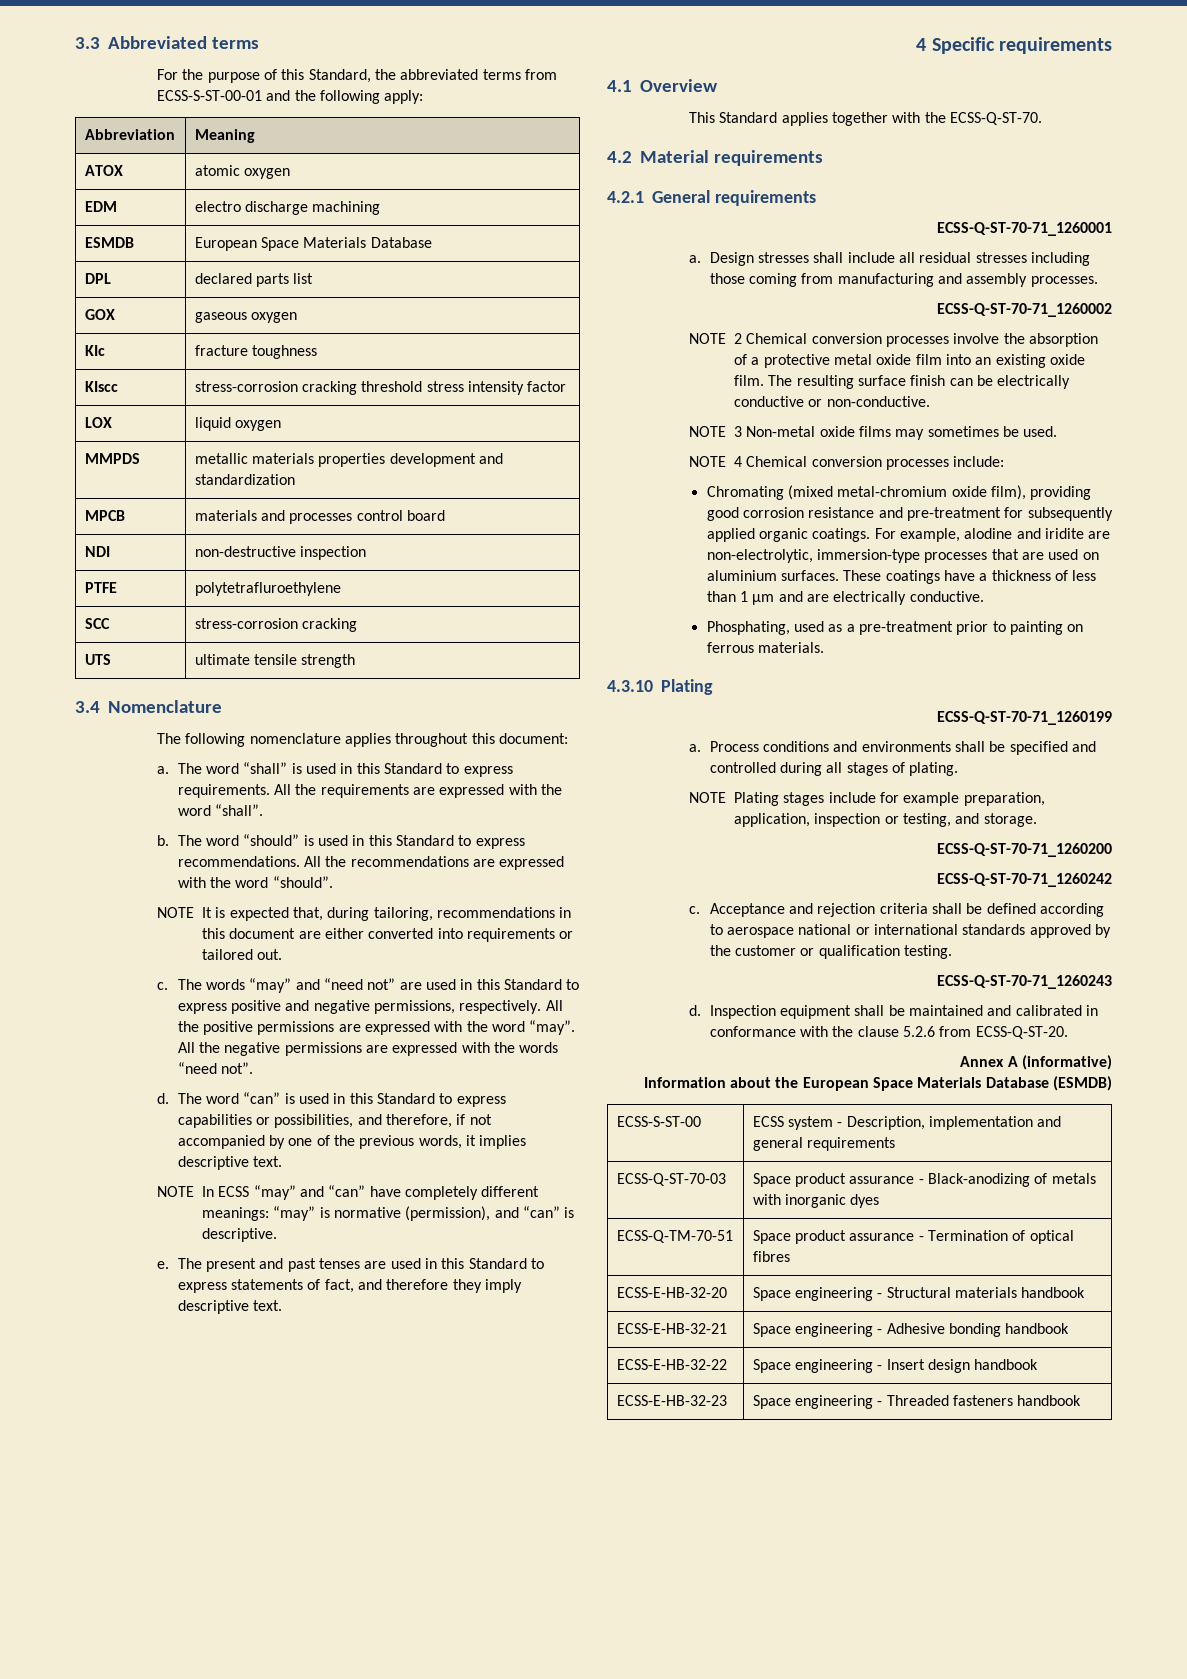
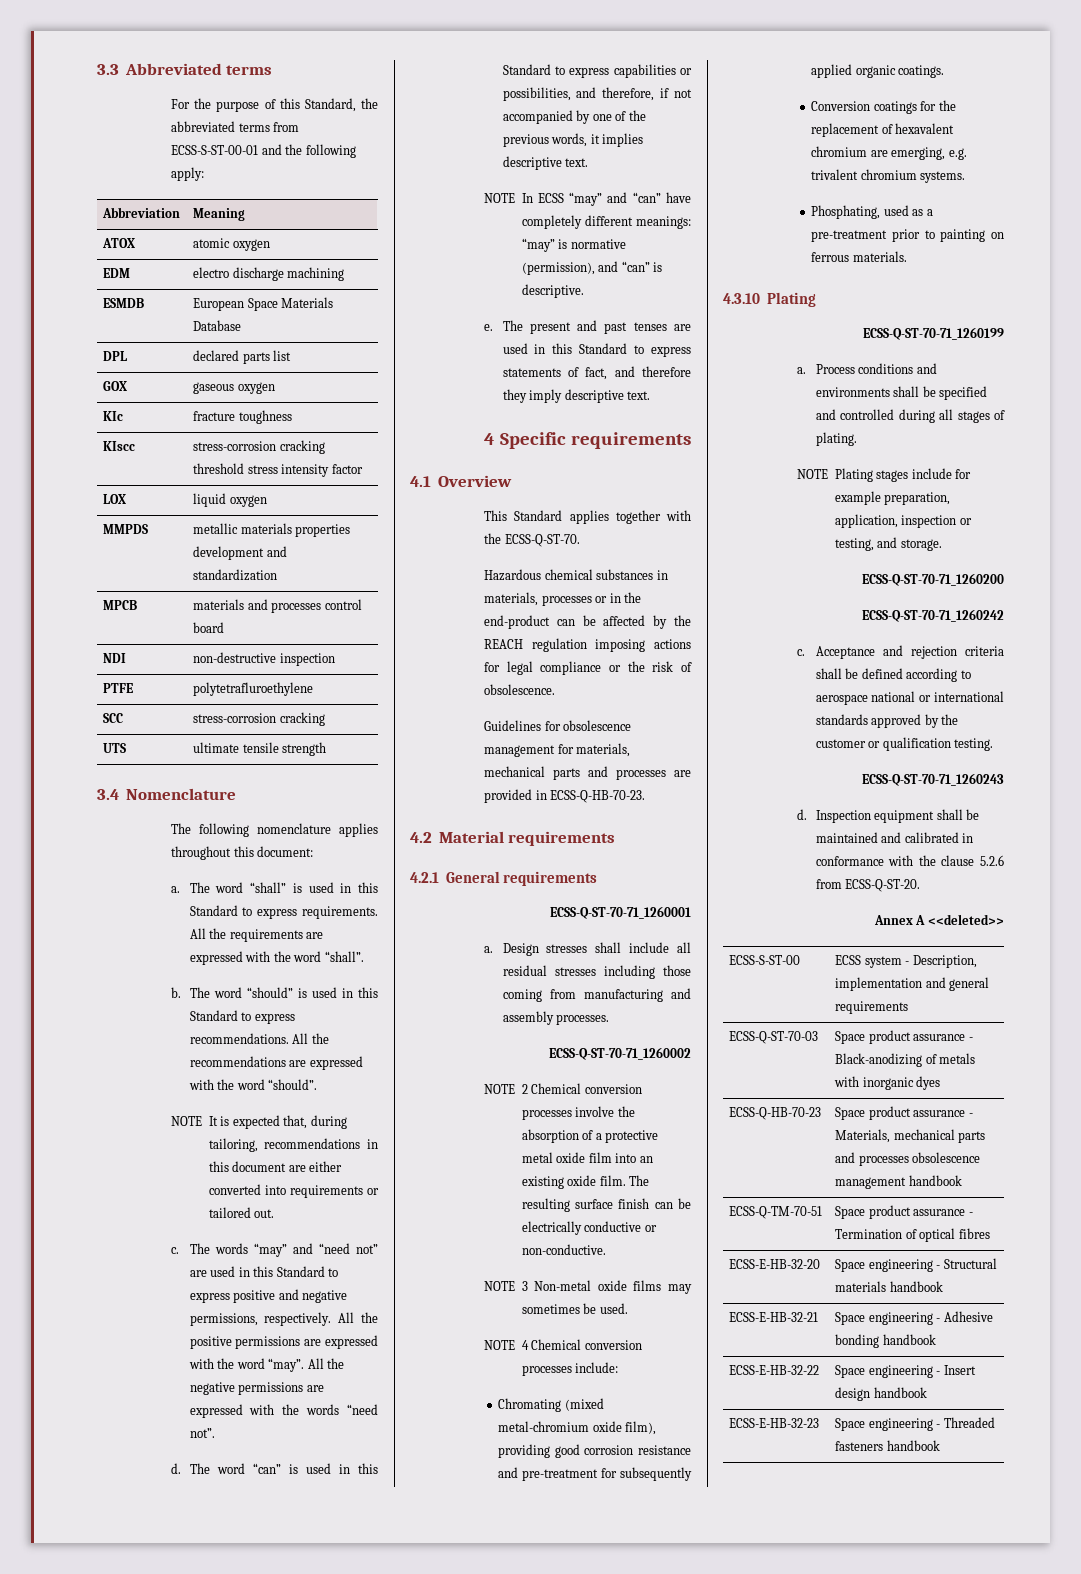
(1043, 118) none -> [484,569,668,581] [484,592,642,606] [484,615,691,629] [484,638,691,652] [484,661,692,675] [484,684,556,695] [484,720,632,731] [484,743,631,757] [484,766,691,780] [484,789,646,803] // Hazardous chemical substances in materials, processes or in the end-product can be affected by the REACH regulation imposing actions for legal compliance or the risk of obsolescence. // Guidelines for obsolescence management for materials, mechanical parts and processes are provided in ECSS-Q-HB-70-23.
[874,528,1111,542] [706,549,1099,563] [706,570,1097,584] [706,591,984,605] For example, alodine and iridite are non-electrolytic, immersion-type processes that are used on aluminium surfaces. These coatings have a thickness of less than 1 µm and are electrically conductive. -> [811,100,956,114] [811,123,955,137] [811,146,967,160] [811,169,966,183] // Conversion coatings for the replacement of hexavalent chromium are emerging, e.g. trivalent chromium systems.
[1022,1055,1112,1070] [643,1076,1112,1091] (informative) // Information about the European Space Materials Database (ESMDB) -> [928,914,1004,925] <<deleted>>
(880, 1201) none -> [729,1107,822,1120] [835,1106,973,1120] [835,1129,986,1143] [835,1152,981,1166] [835,1175,962,1189] // ECSS-Q-HB-70-23 | Space product assurance - Materials, mechanical parts and processes obsolescence management handbook

